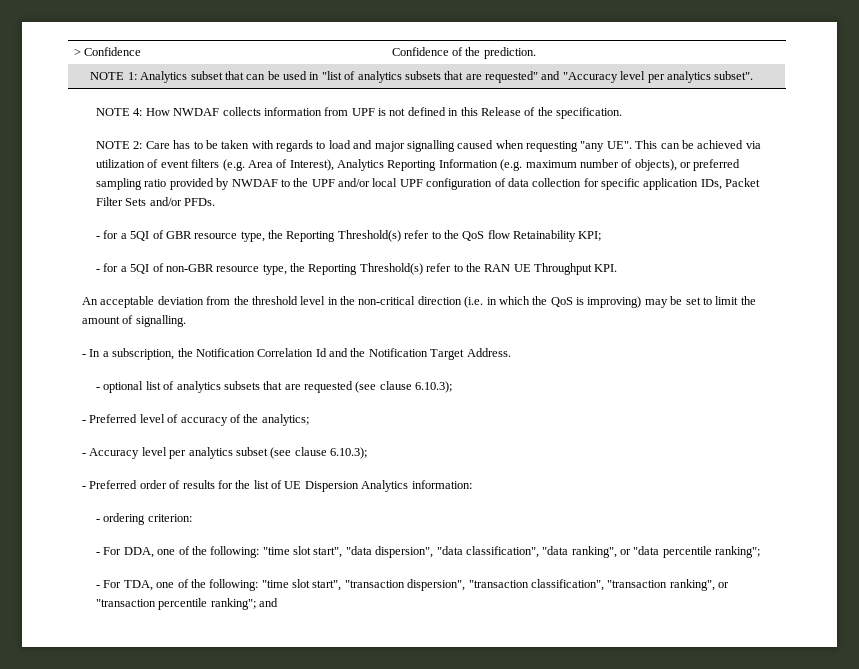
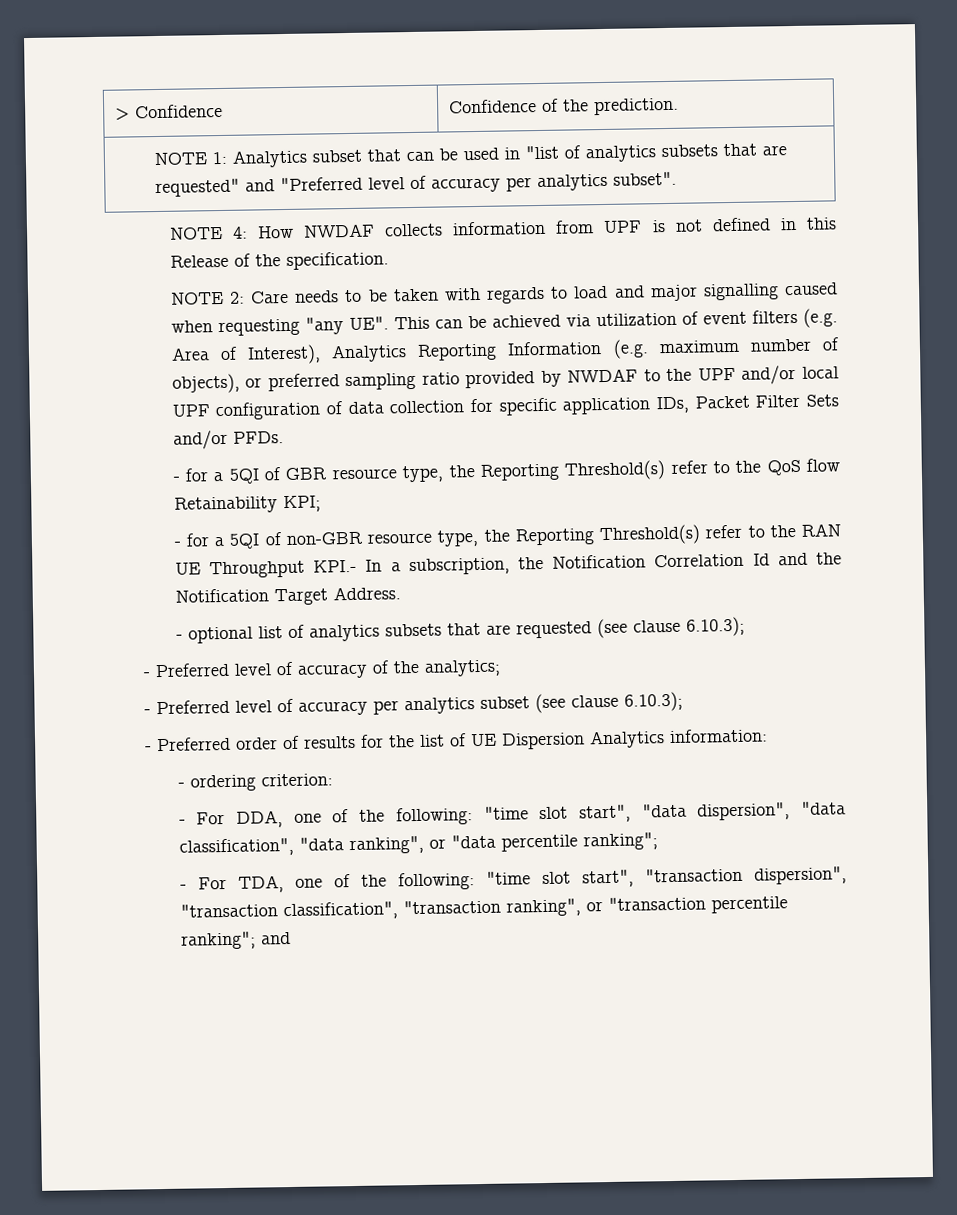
[562,71,646,83] "Accuracy level -> [280,175,502,193] "Preferred level of accuracy
[173,140,191,149] has -> [295,290,340,303] needs
[594,264,618,272] [82,296,756,308] [82,315,186,327] [82,354,87,357] KPI. // An acceptable deviation from the threshold level in the non-critical direction (i.e. in which the QoS is improving) may be set to limit the amount of signalling. // - -> [313,559,358,573] KPI.-
[89,447,167,459] Accuracy level -> [156,698,369,716] Preferred level of accuracy

